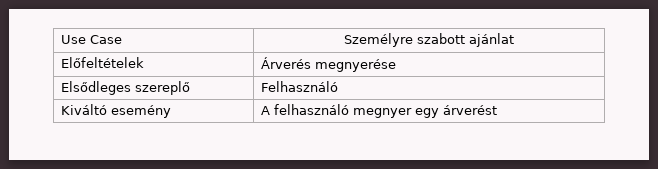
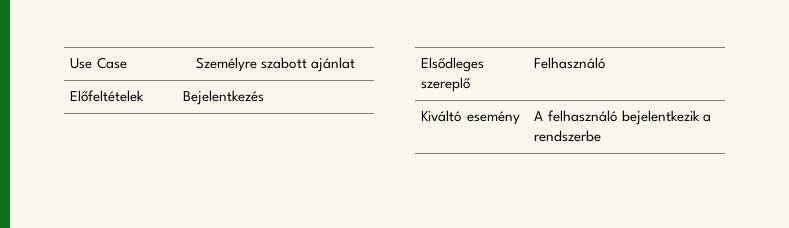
[260,57,396,72] Árverés megnyerése -> [183,90,265,105] Bejelentkezés
[352,105,497,118] megnyer egy árverést -> [621,110,711,125] [534,130,602,142] bejelentkezik a rendszerbe

